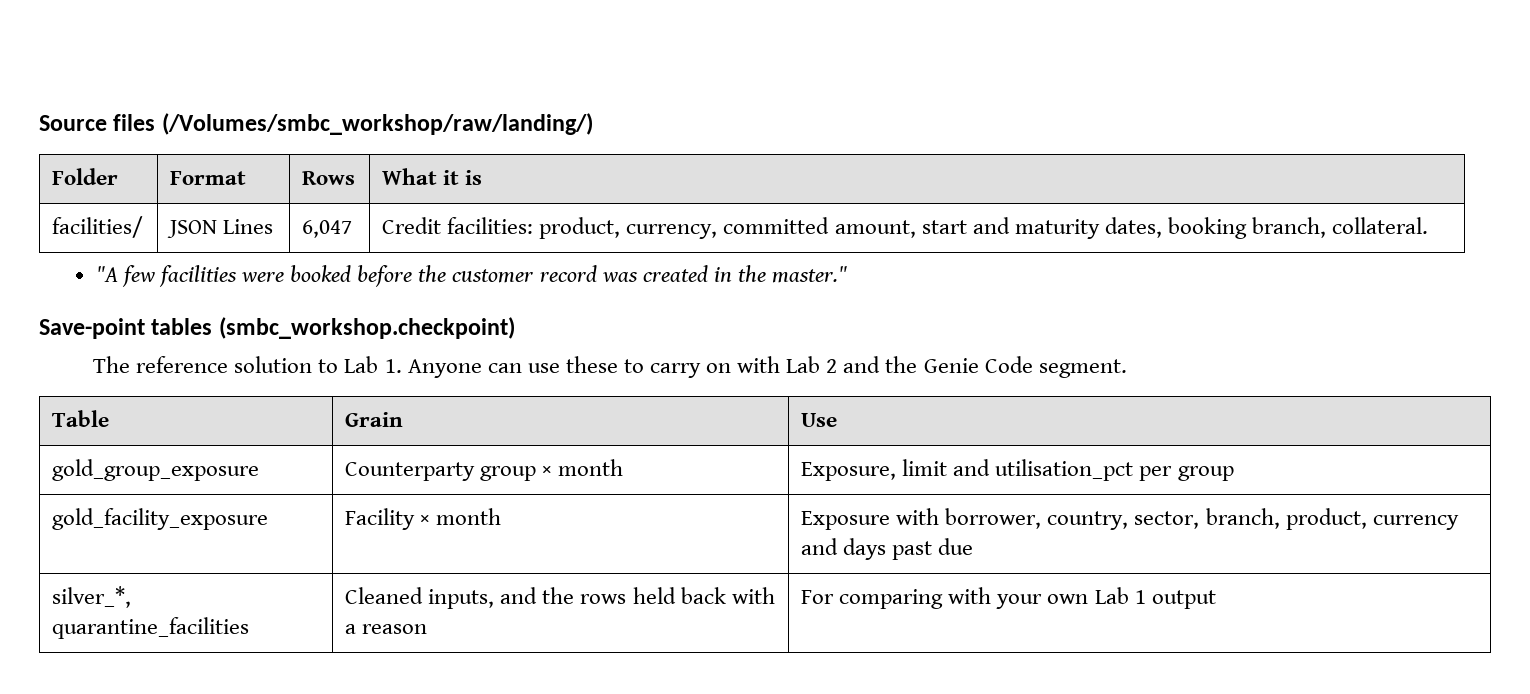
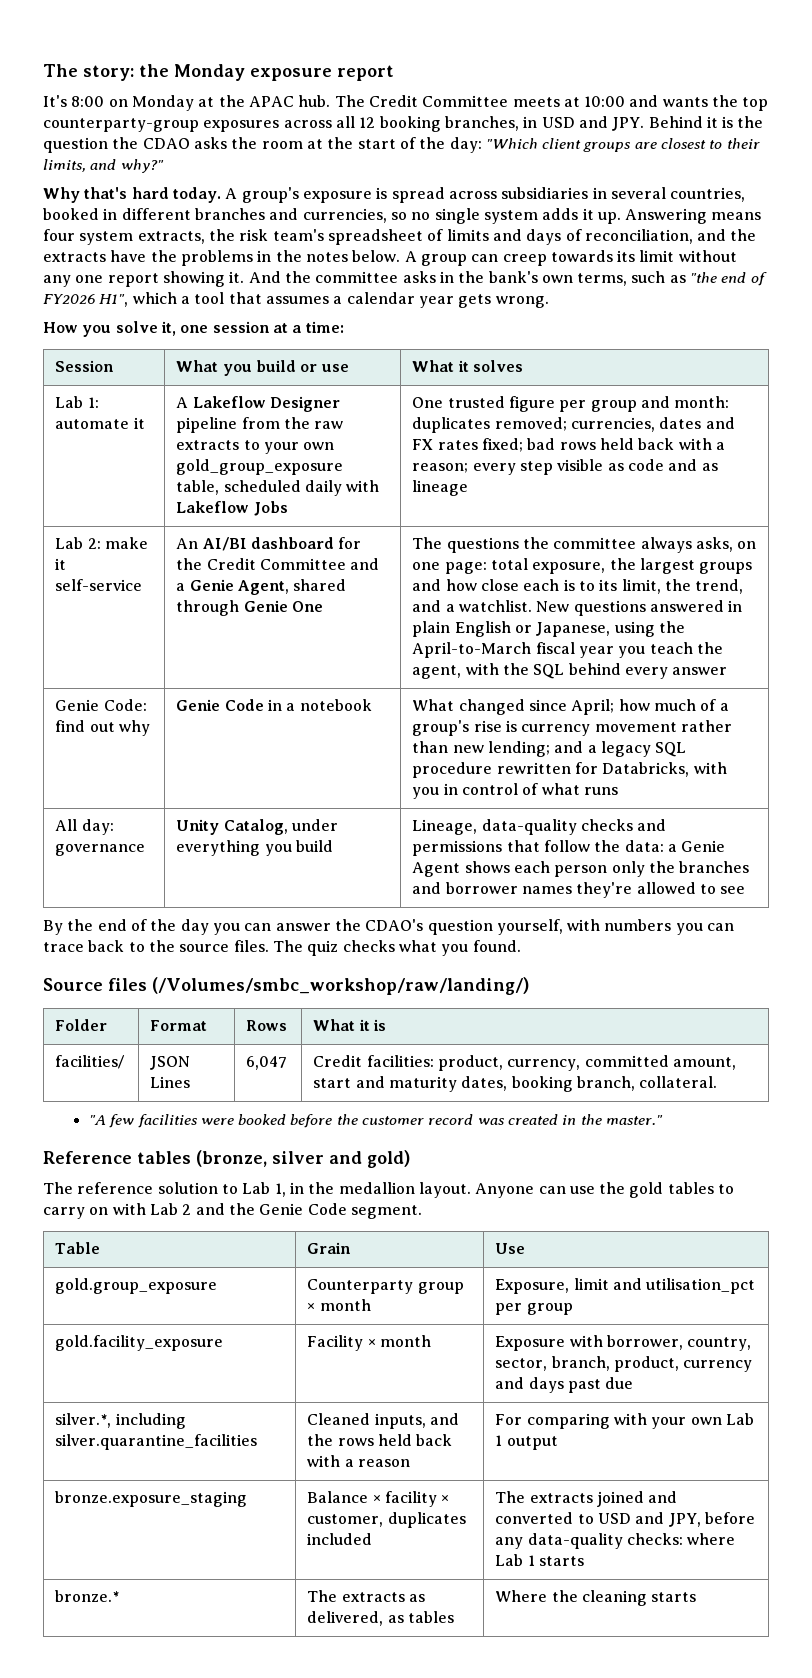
(39, 123) none -> [43,64,394,81] [43,95,769,111] [43,116,764,132] [43,137,760,153] [43,159,164,173] [43,187,746,203] [43,208,762,224] [43,229,757,245] [43,250,737,266] [43,271,767,287] [43,292,549,308] [43,321,344,337] [55,360,115,372] [176,360,349,376] [412,360,524,372] [55,396,99,408] [55,417,145,429] [176,396,341,412] [176,417,344,433] [176,440,335,454] [176,459,344,475] [176,480,380,496] [176,501,288,516] [412,396,730,412] [412,417,735,433] [412,438,726,452] [412,459,718,475] [412,480,469,496] [55,537,149,549] [55,558,67,570] [55,579,143,591] [176,537,362,551] [176,558,380,570] [176,579,347,595] [176,600,324,616] [412,537,757,553] [412,558,753,574] [412,579,744,594] [412,600,743,616] [412,621,686,637] [412,642,724,658] [412,663,728,679] [55,699,147,711] [55,720,151,736] [176,699,372,711] [412,699,729,715] [412,720,733,736] [412,741,687,757] [412,762,727,778] [412,783,619,799] [55,819,114,835] [55,844,146,856] [176,819,339,835] [176,840,334,856] [412,819,667,835] [412,840,726,856] [412,861,750,877] [412,882,746,898] [43,919,735,935] [43,940,521,956] The story: the Monday exposure report // It's 8:00 on Monday at the APAC hub. The Credit Committee meets at 10:00 and wants the top counterparty-group exposures across all 12 booking branches, in USD and JPY. Behind it is the question the CDAO asks the room at the start of the day: "Which client groups are closest to their limits, and why?" // Why that's hard today. A group's exposure is spread across subsidiaries in several countries, booked in different branches and currencies, so no single system adds it up. Answering means four system extracts, the risk team's spreadsheet of limits and days of reconciliation, and the extracts have the problems in the notes below. A group can creep towards its limit without any one report showing it. And the committee asks in the bank's own terms, such as "the end of FY2026 H1", which a tool that assumes a calendar year gets wrong. // How you solve it, one session at a time: // Session | What you build or use | What it solves // Lab 1: automate it | A Lakeflow Designer pipeline from the raw extracts to your own gold_group_exposure table, scheduled daily with Lakeflow Jobs | One trusted figure per group and month: duplicates removed; currencies, dates and FX rates fixed; bad rows held back with a reason; every step visible as code and as lineage // Lab 2: make it self-service | An AI/BI dashboard for the Credit Committee and a Genie Agent, shared through Genie One | The questions the committee always asks, on one page: total exposure, the largest groups and how close each is to its limit, the trend, and a watchlist. New questions answered in plain English or Japanese, using the April-to-March fiscal year you teach the agent, with the SQL behind every answer // Genie Code: find out why | Genie Code in a notebook | What changed since April; how much of a group's rise is currency movement rather than new lending; and a legacy SQL procedure rewritten for Databricks, with you in control of what runs // All day: governance | Unity Catalog, under everything you build | Lineage, data-quality checks and permissions that follow the data: a Genie Agent shows each person only the branches and borrower names they're allowed to see // By the end of the day you can answer the CDAO's question yourself, with numbers you can trace back to the source files. The quiz checks what you found. //
[39,317,515,339] Save-point tables (smbc_workshop.checkpoint) -> [43,1150,410,1168] Reference tables (bronze, silver and gold)
[384,356,618,378] 1. Anyone can use these -> [274,1182,714,1198] 1, in the medallion layout. Anyone can use the gold tables
[52,459,260,481] gold_group_exposure -> [55,1278,218,1294] gold.group_exposure
[52,508,269,530] gold_facility_exposure -> [55,1335,224,1351] gold.facility_exposure
[52,586,132,608] [52,617,250,639] silver_*, quarantine_facilities -> [55,1413,186,1429] [55,1434,258,1450] silver.*, including silver.quarantine_facilities
(1216, 599) none -> [55,1491,248,1507] [307,1491,450,1507] [307,1512,466,1528] [307,1533,373,1545] [495,1491,678,1507] [495,1512,756,1527] [495,1533,736,1549] [495,1554,585,1566] [55,1590,120,1602] [307,1590,426,1602] [307,1611,455,1626] [495,1590,697,1606] // bronze.exposure_staging | Balance × facility × customer, duplicates included | The extracts joined and converted to USD and JPY, before any data-quality checks: where Lab 1 starts // bronze.* | The extracts as delivered, as tables | Where the cleaning starts

